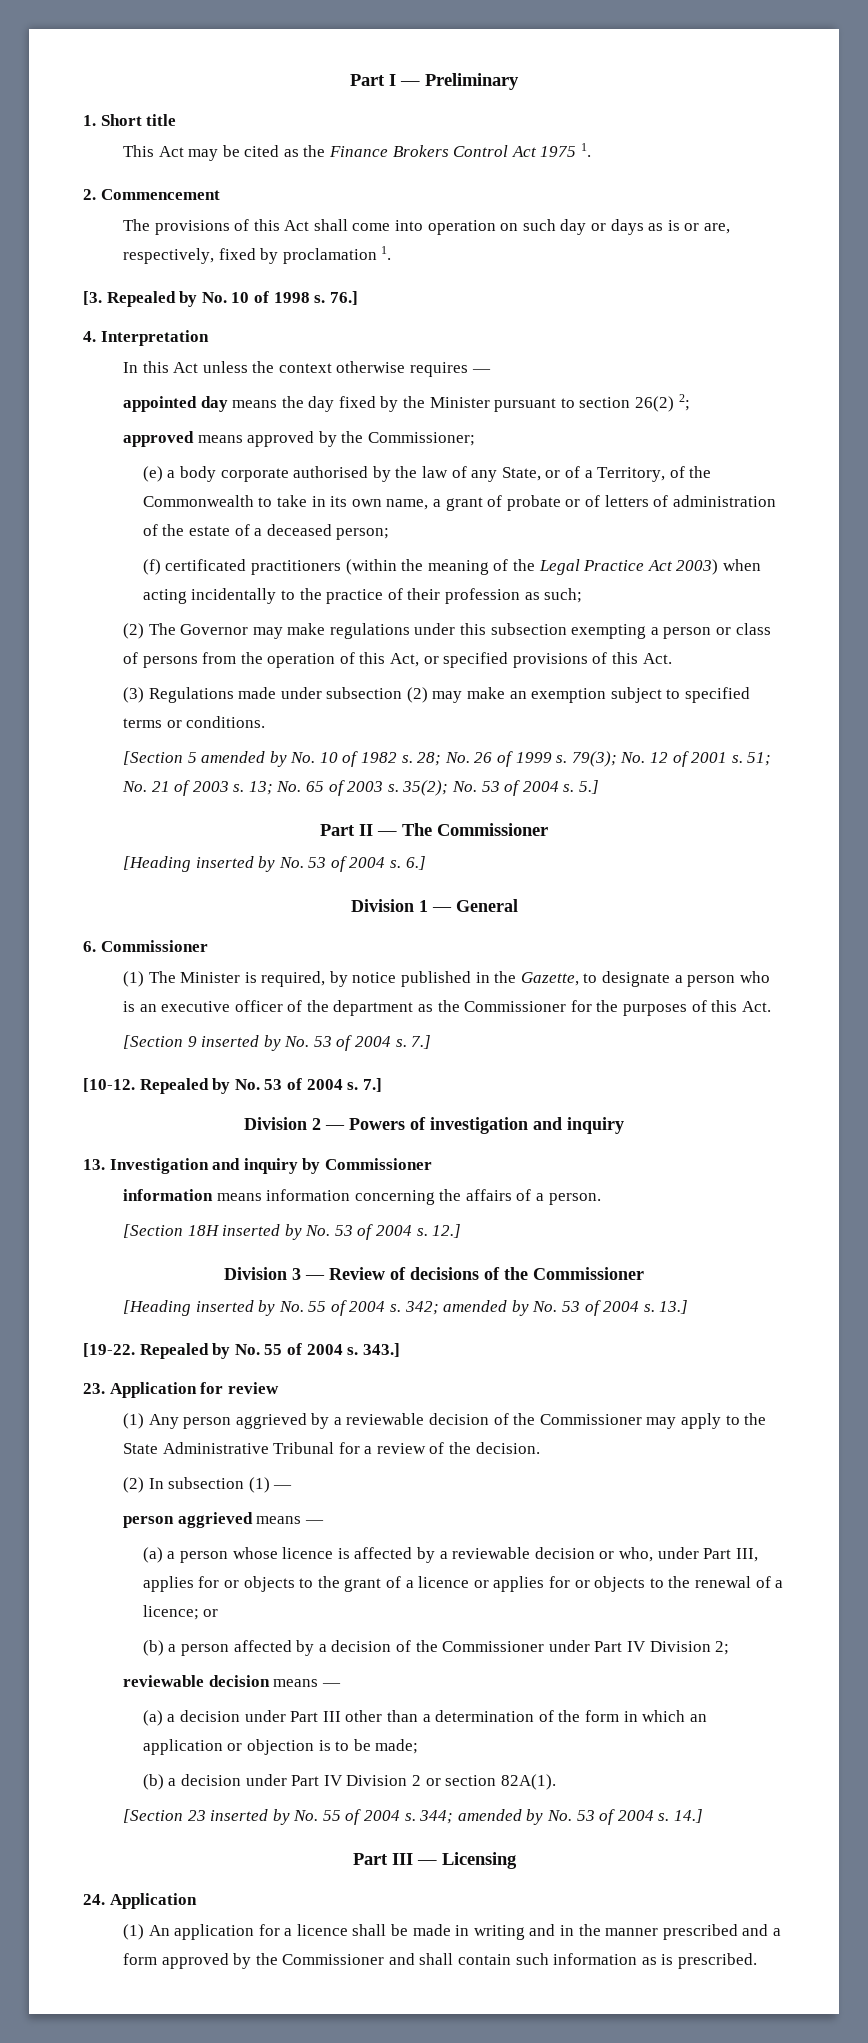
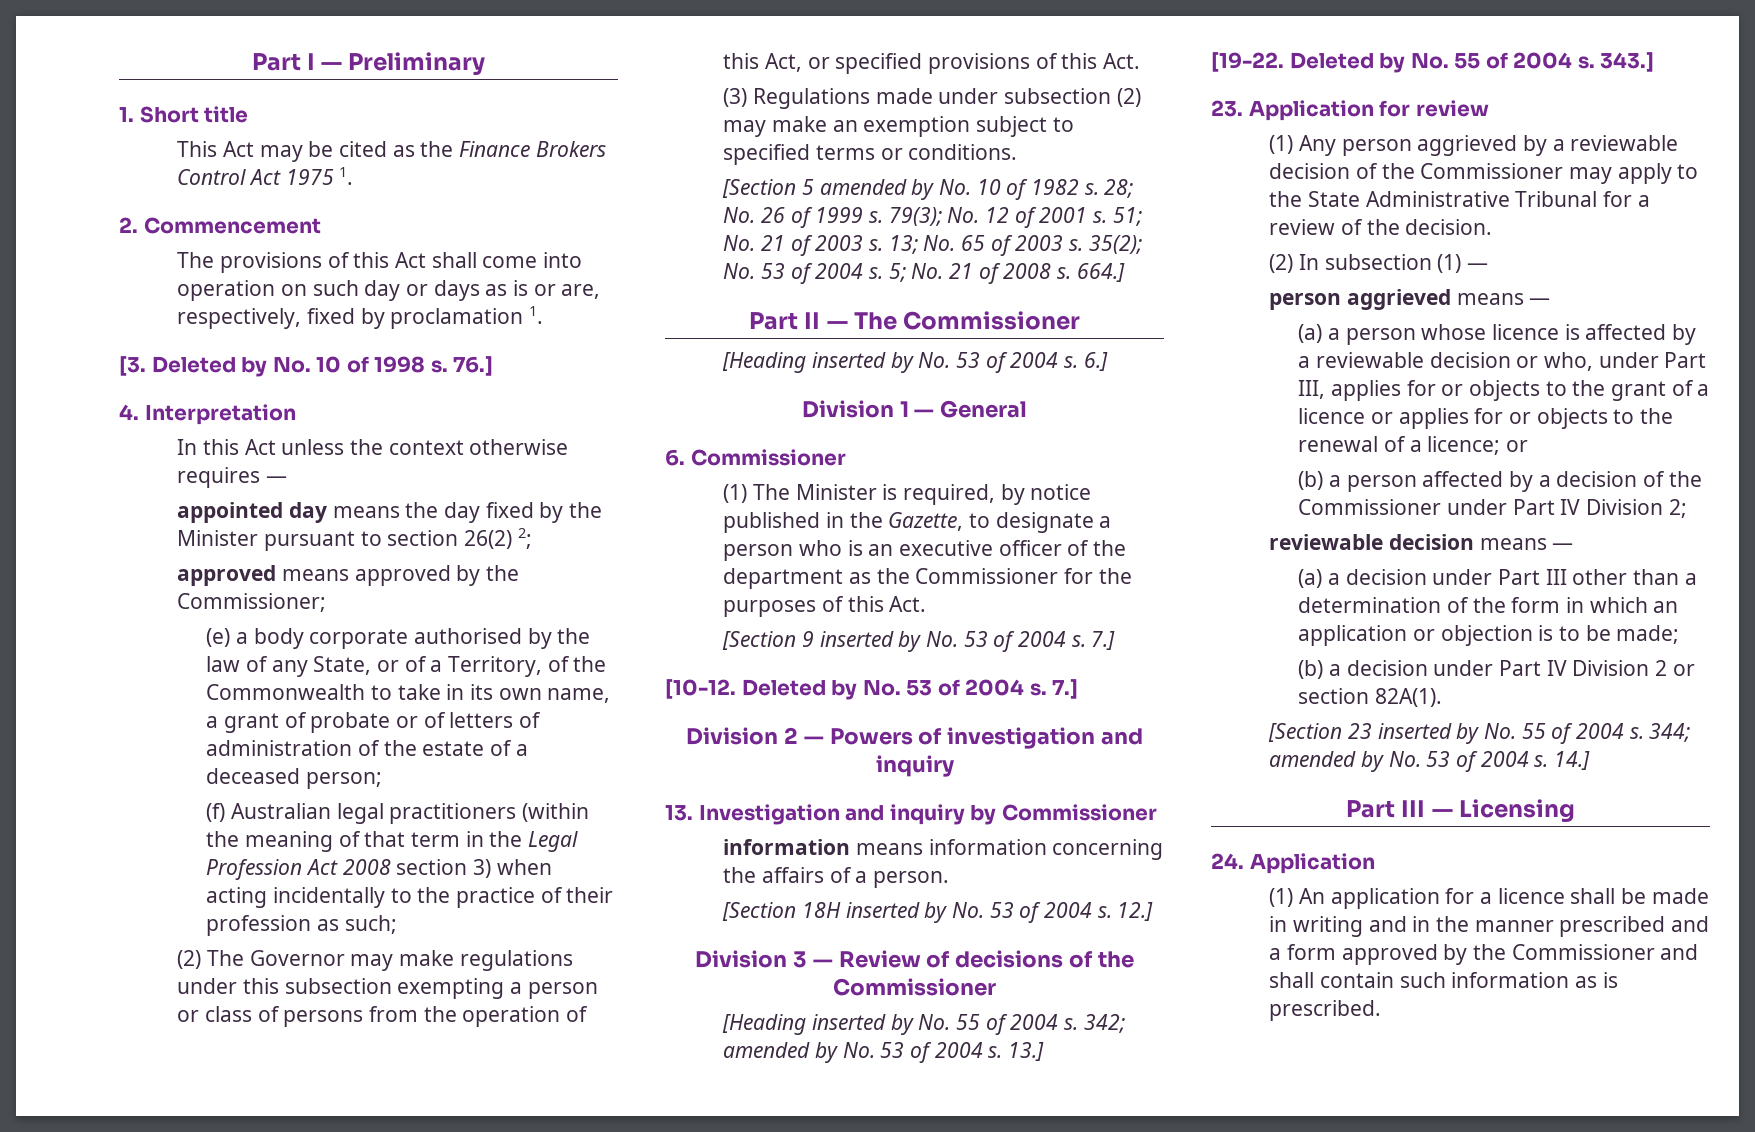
[106,291,176,307] Repealed -> [151,356,236,373] Deleted
[165,559,247,571] certificated -> [231,803,384,824] Australian legal
[513,559,719,575] the Legal Practice Act 2003) -> [364,831,579,852] [206,859,492,880] that term in the Legal Profession Act 2008 section 3)
[578,780,599,794] 5.] -> [888,263,1125,284] 5; No. 21 of 2008 s. 664.]
[139,1078,209,1094] Repealed -> [741,679,826,696] Deleted
[139,1343,209,1359] Repealed -> [1289,52,1374,69] Deleted

